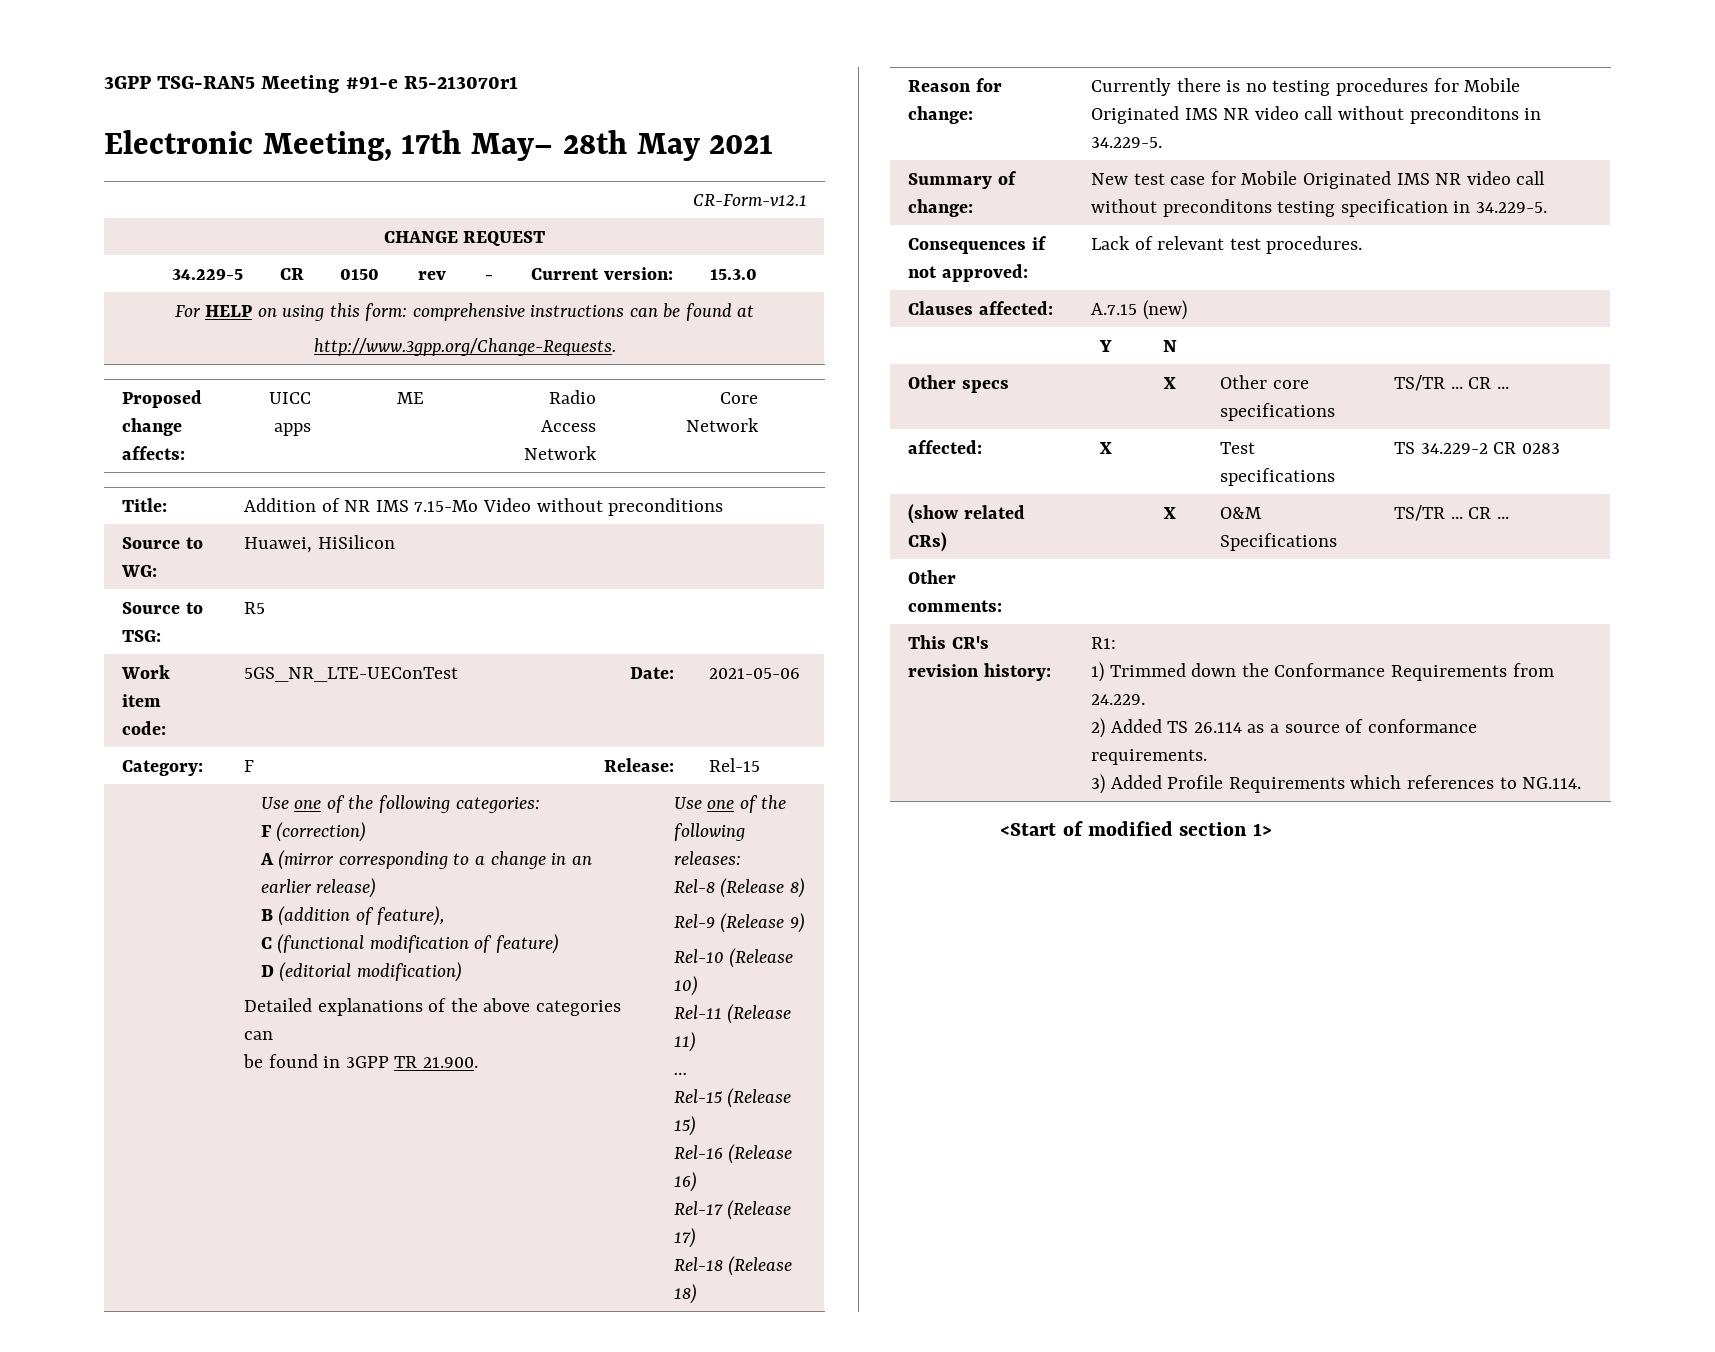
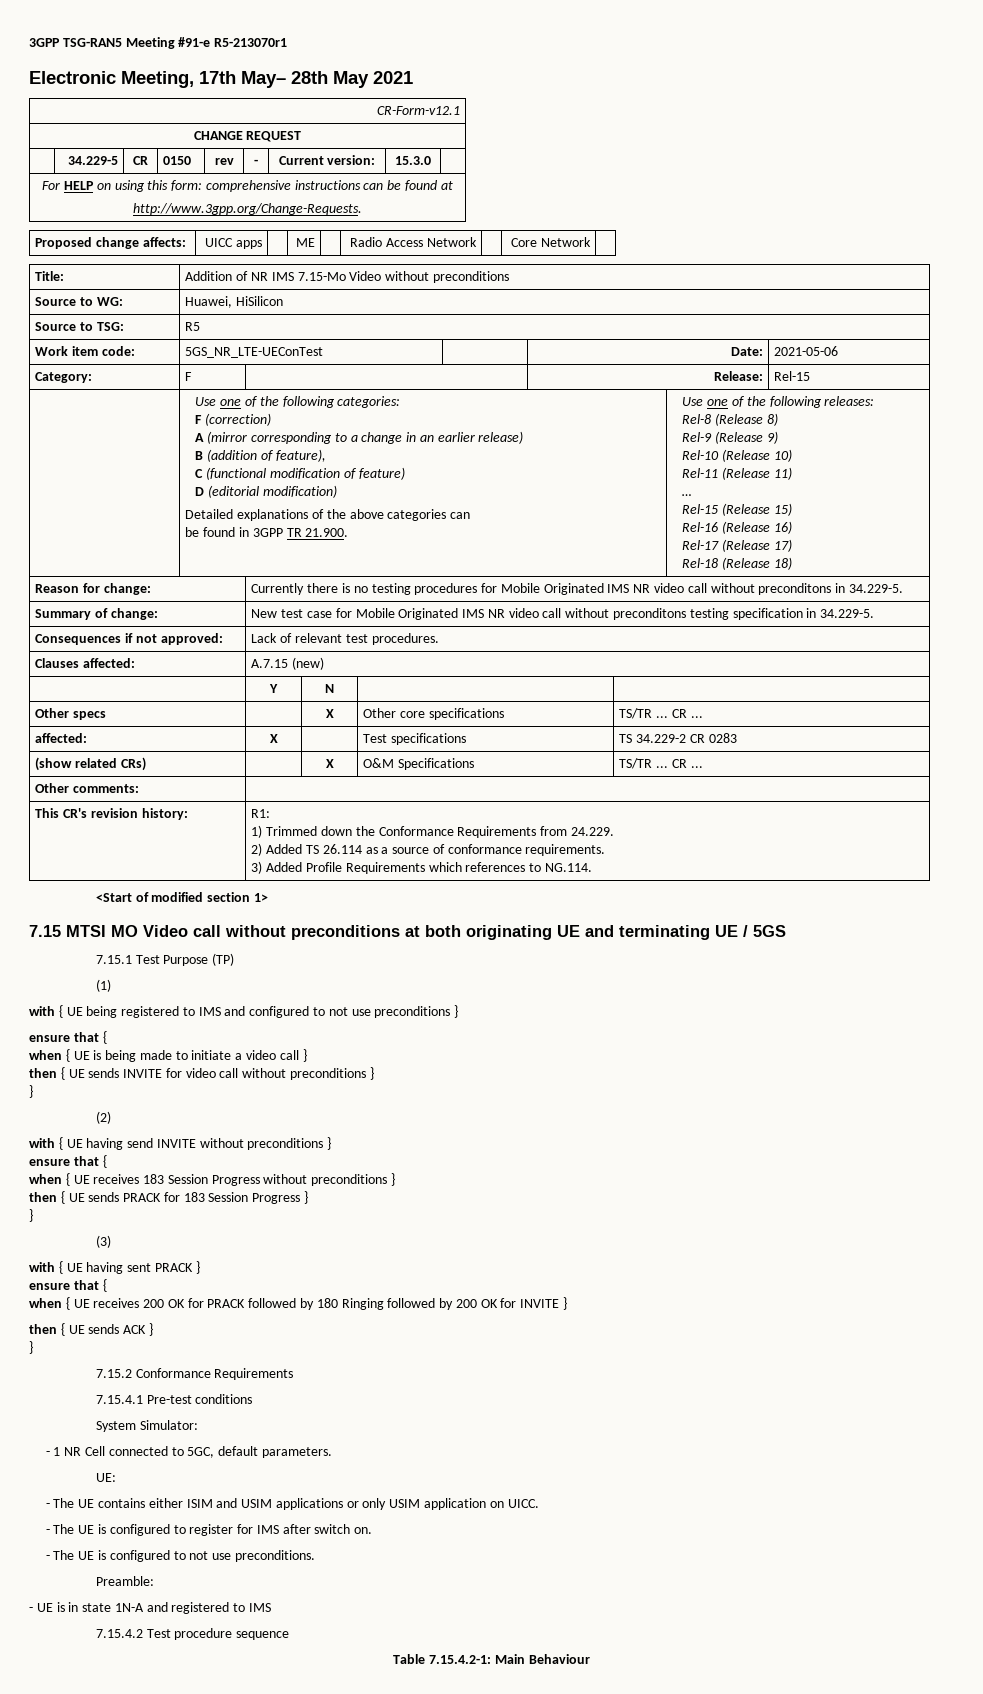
(1273, 829) none -> [29,925,786,940] [95,953,235,966] [95,979,111,992] [29,1005,459,1018] [29,1031,107,1044] [29,1049,307,1062] [29,1067,374,1080] [29,1085,33,1098] [95,1111,111,1124] [29,1137,332,1150] [29,1155,107,1168] [29,1173,396,1186] [29,1191,309,1204] [29,1209,33,1222] [95,1235,111,1248] [29,1261,200,1274] [29,1279,107,1292] [29,1297,568,1310] [29,1323,153,1336] [29,1341,33,1354] [95,1368,294,1380] [95,1394,253,1404] [95,1420,198,1432] [45,1446,332,1458] [95,1473,116,1482] [45,1498,539,1510] [45,1524,373,1536] [45,1550,315,1562] [95,1576,154,1586] [29,1602,272,1614] [95,1628,290,1640] [393,1654,590,1664] // 7.15 MTSI MO Video call without preconditions at both originating UE and terminating UE / 5GS // 7.15.1 Test Purpose (TP) // (1) // with { UE being registered to IMS and configured to not use preconditions } // ensure that { // when { UE is being made to initiate a video call } // then { UE sends INVITE for video call without preconditions } // } // (2) // with { UE having send INVITE without preconditions } // ensure that { // when { UE receives 183 Session Progress without preconditions } // then { UE sends PRACK for 183 Session Progress } // } // (3) // with { UE having sent PRACK } // ensure that { // when { UE receives 200 OK for PRACK followed by 180 Ringing followed by 200 OK for INVITE } // then { UE sends ACK } // } // 7.15.2 Conformance Requirements // 7.15.4.1 Pre-test conditions // System Simulator: // - 1 NR Cell connected to 5GC, default parameters. // UE: // - The UE contains either ISIM and USIM applications or only USIM application on UICC. // - The UE is configured to register for IMS after switch on. // - The UE is configured to not use preconditions. // Preamble: // - UE is in state 1N-A and registered to IMS // 7.15.4.2 Test procedure sequence // Table 7.15.4.2-1: Main Behaviour

